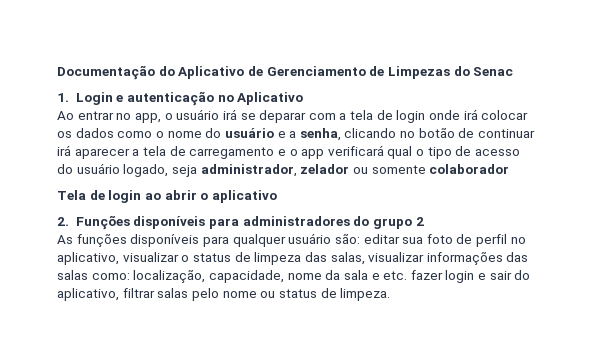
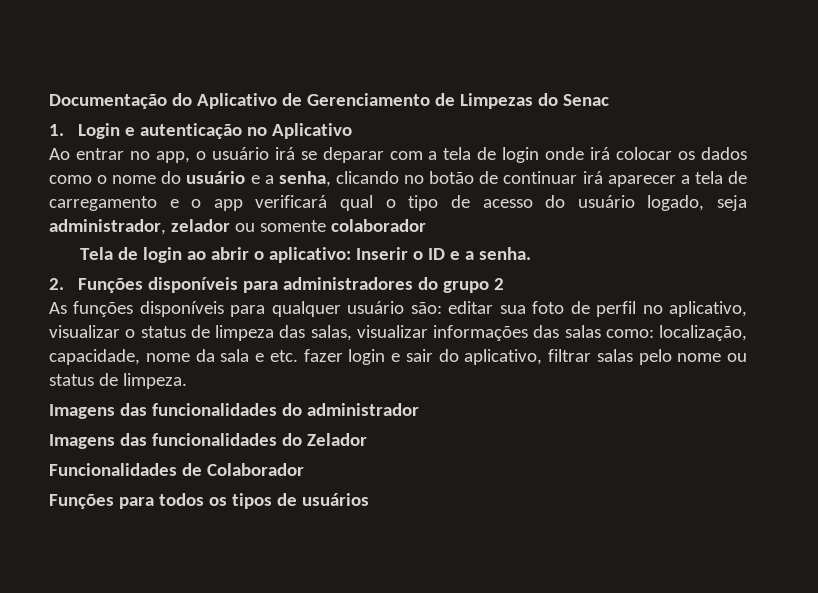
[211,190,277,203] aplicativo -> [269,247,532,263] aplicativo: Inserir o ID e a senha.
(391, 294) none -> [49,403,419,419] [49,433,367,449] [49,463,304,476] [49,493,369,509] // Imagens das funcionalidades do administrador // Imagens das funcionalidades do Zelador // Funcionalidades de Colaborador // Funções para todos os tipos de usuários

